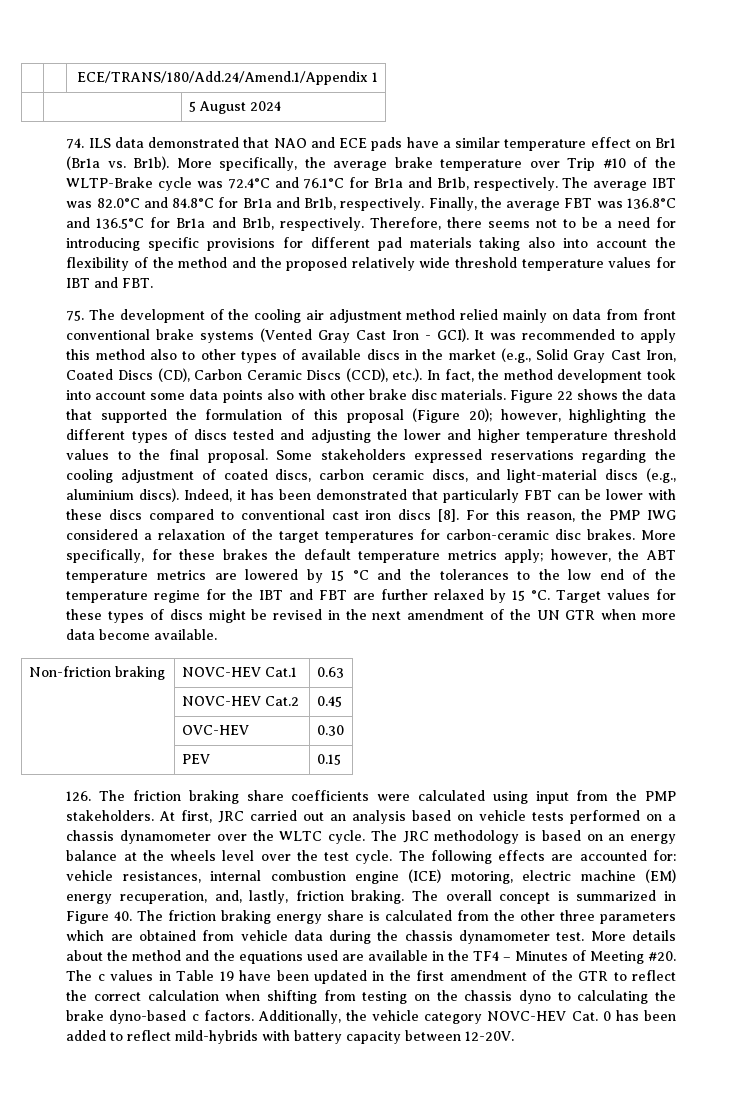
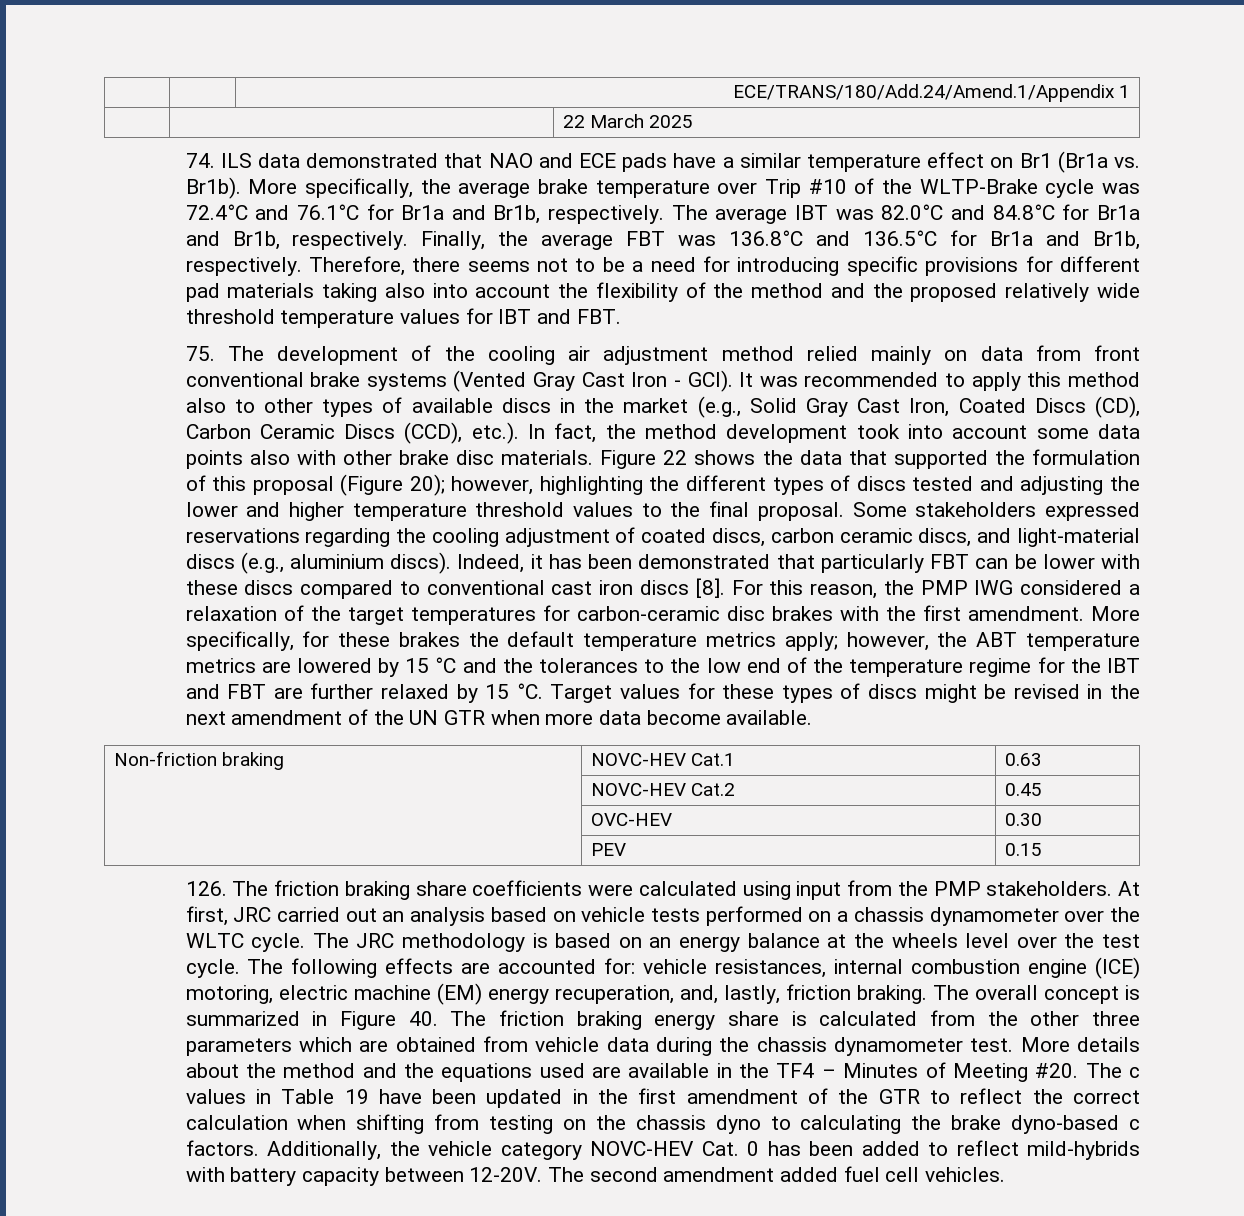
[188,101,281,114] 5 August 2024 -> [563,114,694,128] 22 March 2025
[586,529,635,540] brakes. -> [771,605,1084,621] brakes with the first amendment.
(515, 1036) none -> [547,1166,1005,1182] The second amendment added fuel cell vehicles.

